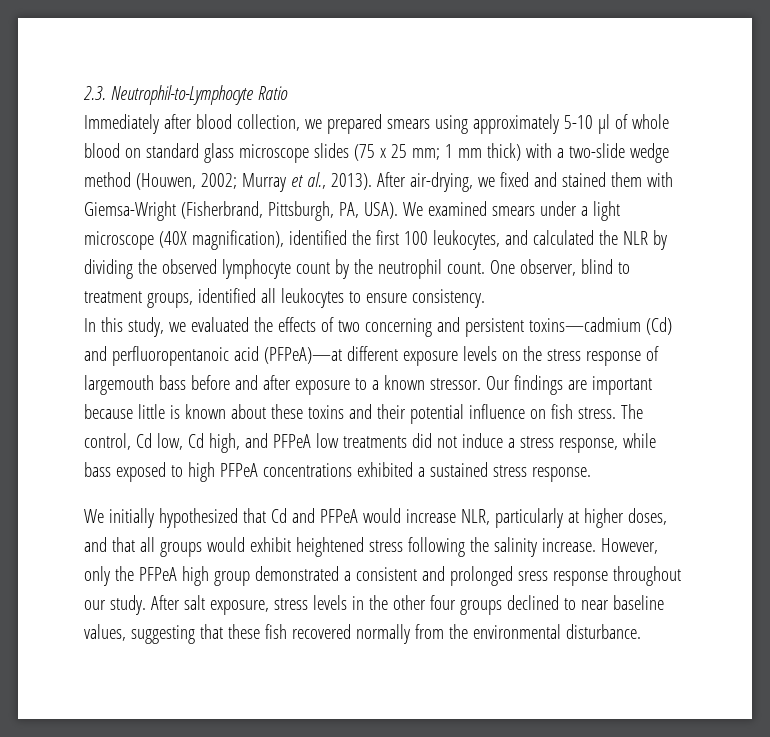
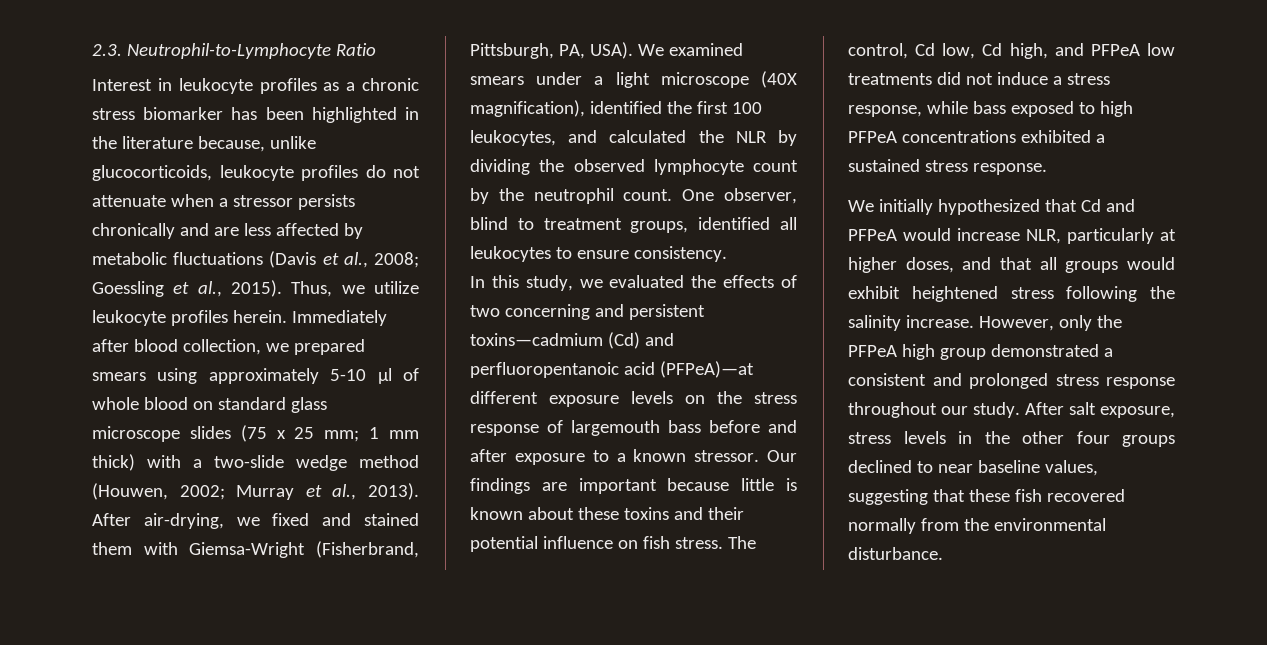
(288, 93) none -> [92,78,419,94] [92,107,419,123] [92,136,316,152] [92,165,420,181] [92,194,355,210] [92,223,363,239] [92,251,419,268] [92,280,420,297] [92,310,287,326] Interest in leukocyte profiles as a chronic stress biomarker has been highlighted in the literature because, unlike glucocorticoids, leukocyte profiles do not attenuate when a stressor persists chronically and are less affected by metabolic fluctuations (Davis et al., 2008; Goessling et al., 2015). Thus, we utilize leukocyte profiles herein.
[517,571,548,581] sress -> [1055,374,1099,386] stress

